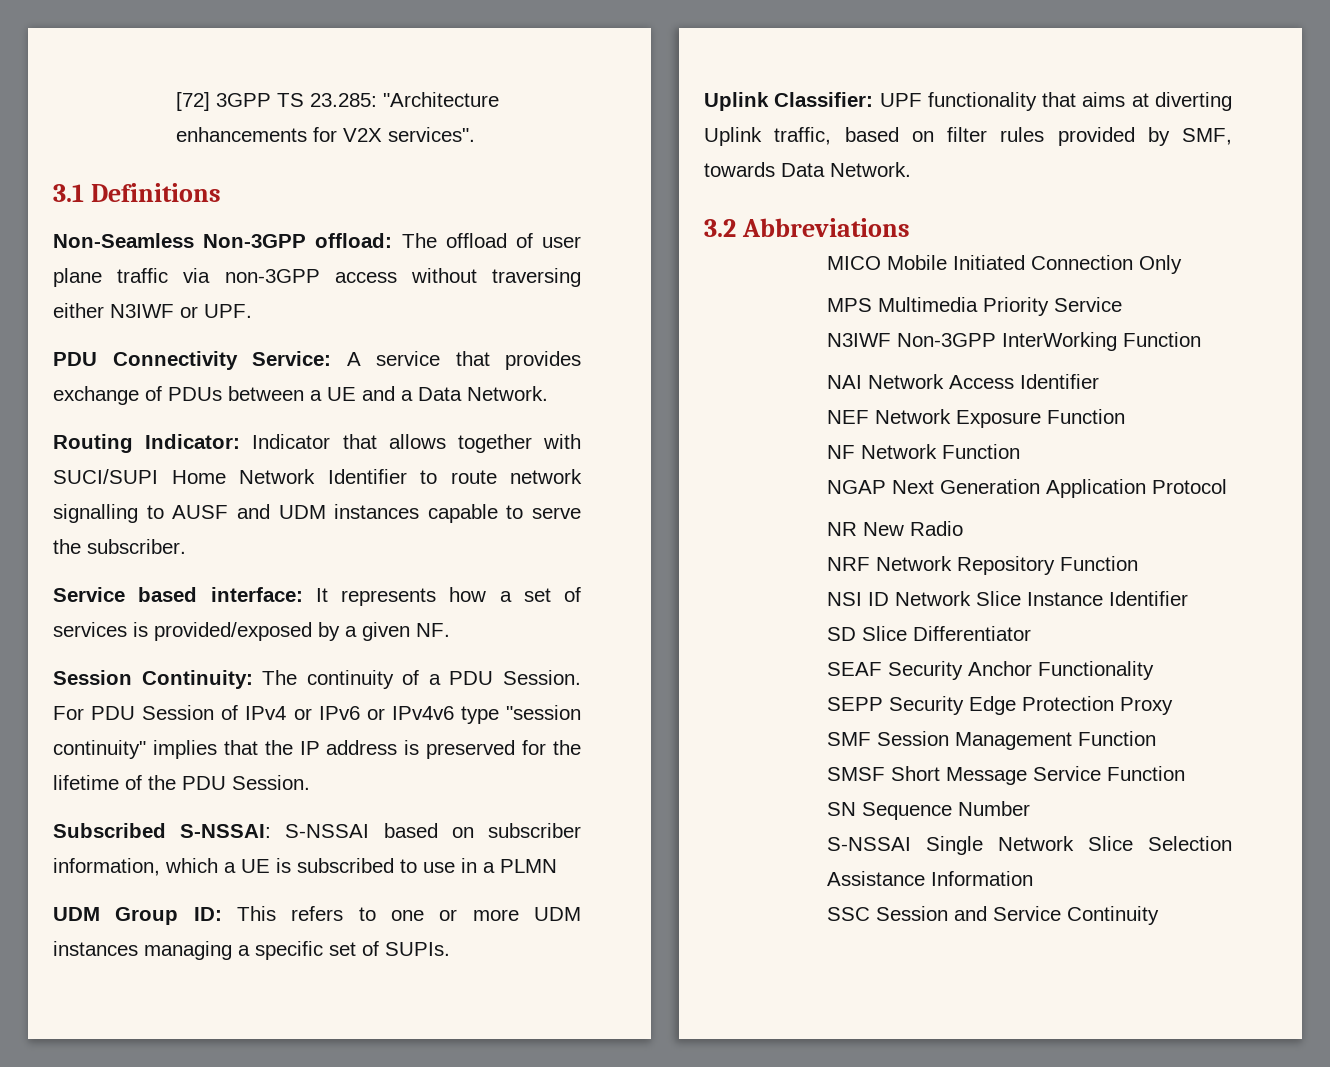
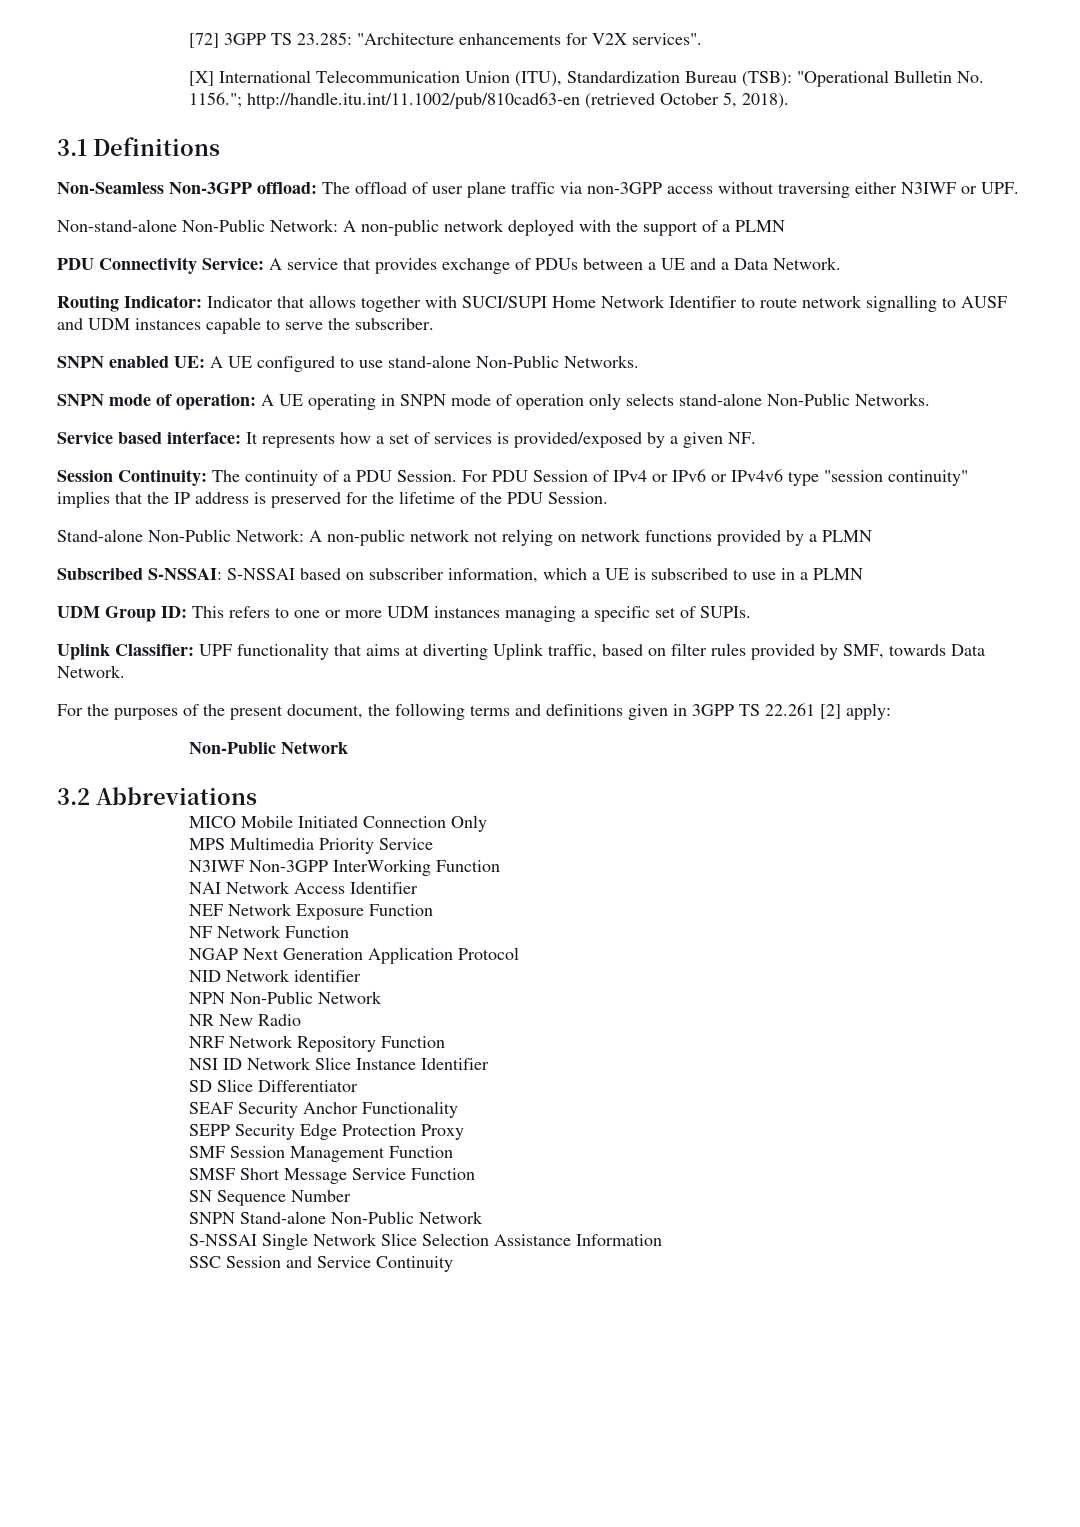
(476, 134) none -> [189,70,985,87] [189,92,790,109] // [X] International Telecommunication Union (ITU), Standardization Bureau (TSB): "Operational Bulletin No. 1156."; http://handle.itu.int/11.1002/pub/810cad63-en (retrieved October 5, 2018).
(252, 311) none -> [57,219,785,236] // Non-stand-alone Non-Public Network: A non-public network deployed with the support of a PLMN
(186, 546) none -> [57,355,639,372] [57,393,930,410] // SNPN enabled UE: A UE configured to use stand-alone Non-Public Networks. // SNPN mode of operation: A UE operating in SNPN mode of operation only selects stand-alone Non-Public Networks.
(310, 782) none -> [57,529,872,546] // Stand-alone Non-Public Network: A non-public network not relying on network functions provided by a PLMN
(911, 169) none -> [57,703,891,720] [189,741,349,754] // For the purposes of the present document, the following terms and definitions given in 3GPP TS 22.261 [2] apply: // Non-Public Network
(1228, 486) none -> [189,969,362,982] [189,991,383,1004] // NID Network identifier // NPN Non-Public Network
(1031, 808) none -> [189,1211,484,1224] // SNPN Stand-alone Non-Public Network

